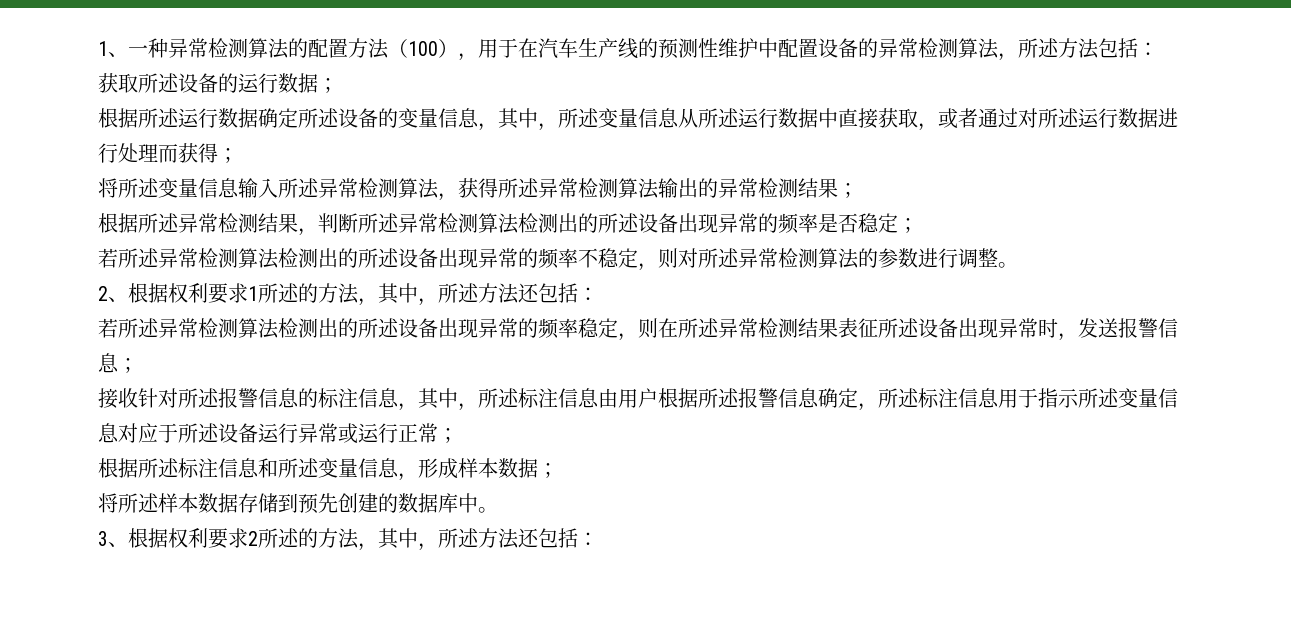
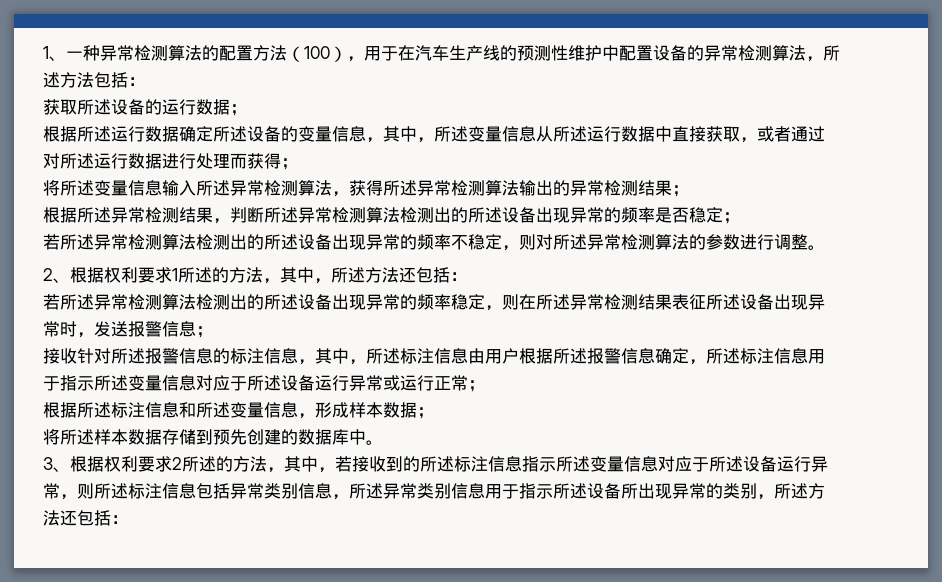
(438, 547) none -> [335,456,828,472] [43,483,774,500] 若接收到的所述标注信息指示所述变量信息对应于所述设备运行异常，则所述标注信息包括异常类别信息，所述异常类别信息用于指示所述设备所出现异常的类别，

